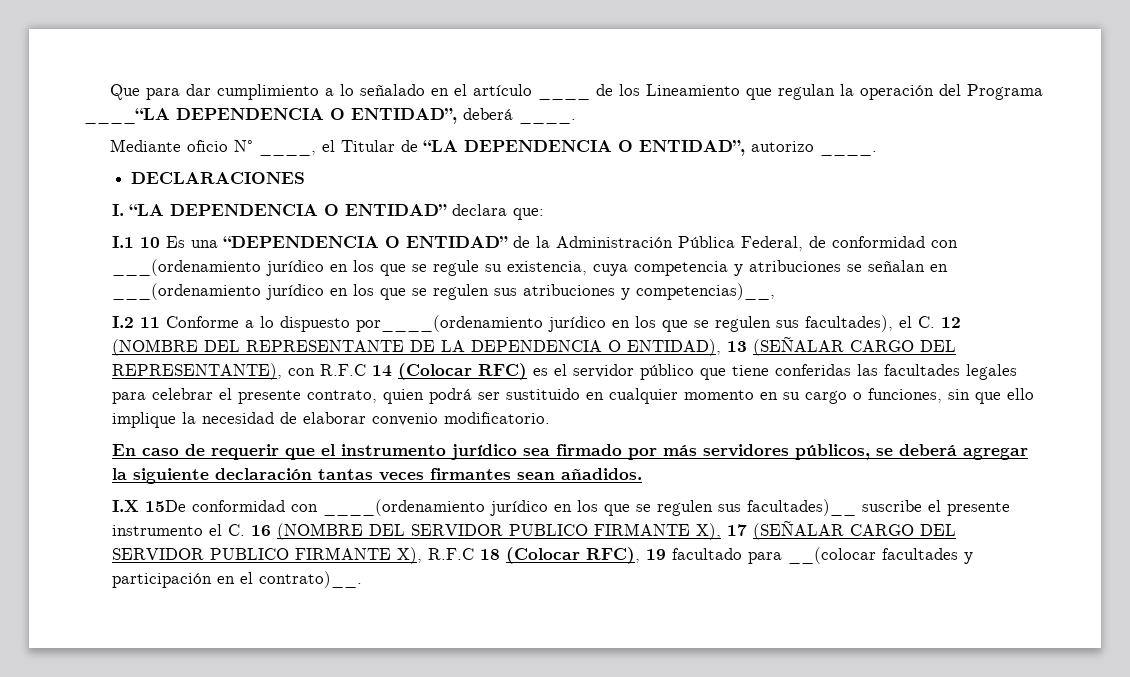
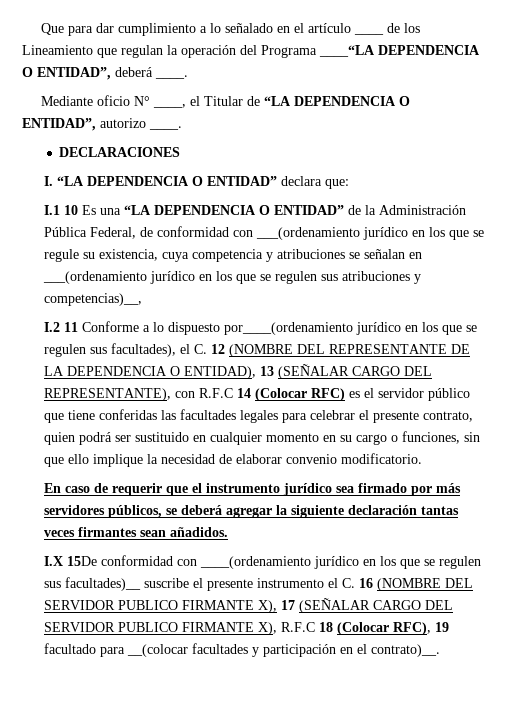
[223,236,380,248] “DEPENDENCIA -> [123,205,256,215] “LA DEPENDENCIA

